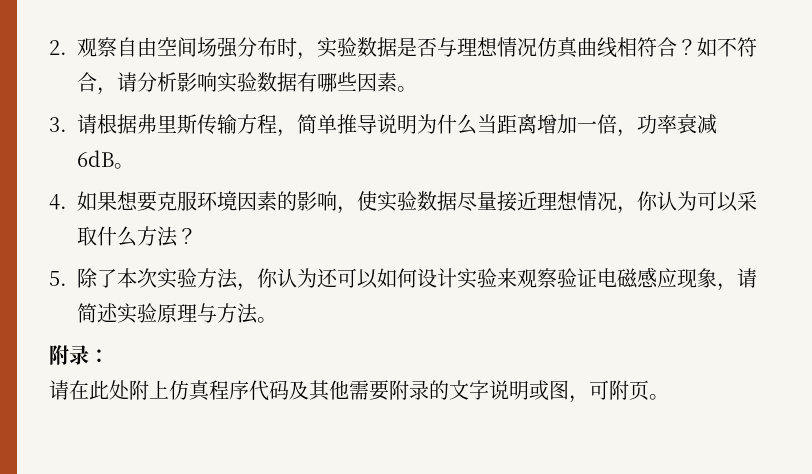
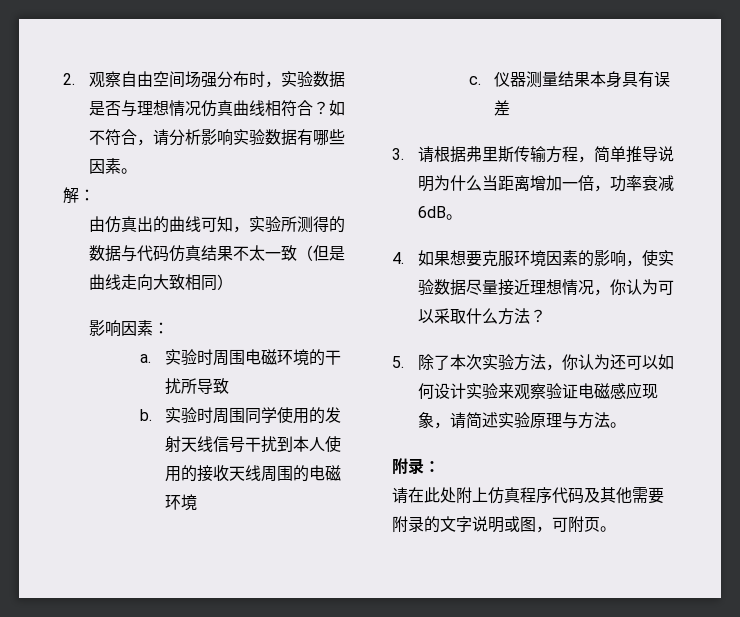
(417, 89) none -> [63,187,95,204] [88,216,345,233] [88,245,345,262] [88,274,233,291] [88,320,169,337] [139,349,342,366] [165,378,230,394] [139,407,342,424] [165,436,342,453] [165,465,342,482] [165,494,198,511] [468,71,671,88] [494,100,511,116] // 解： // 由仿真出的曲线可知，实验所测得的数据与代码仿真结果不太一致（但是曲线走向大致相同） // 影响因素： // a.实验时周围电磁环境的干扰所导致 // b.实验时周围同学使用的发射天线信号干扰到本人使用的接收天线周围的电磁环境 // c.仪器测量结果本身具有误差

